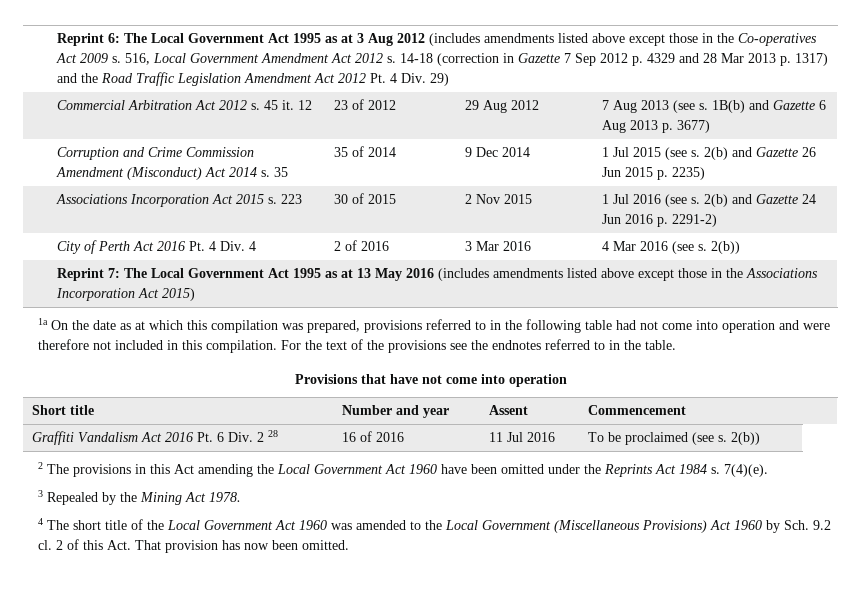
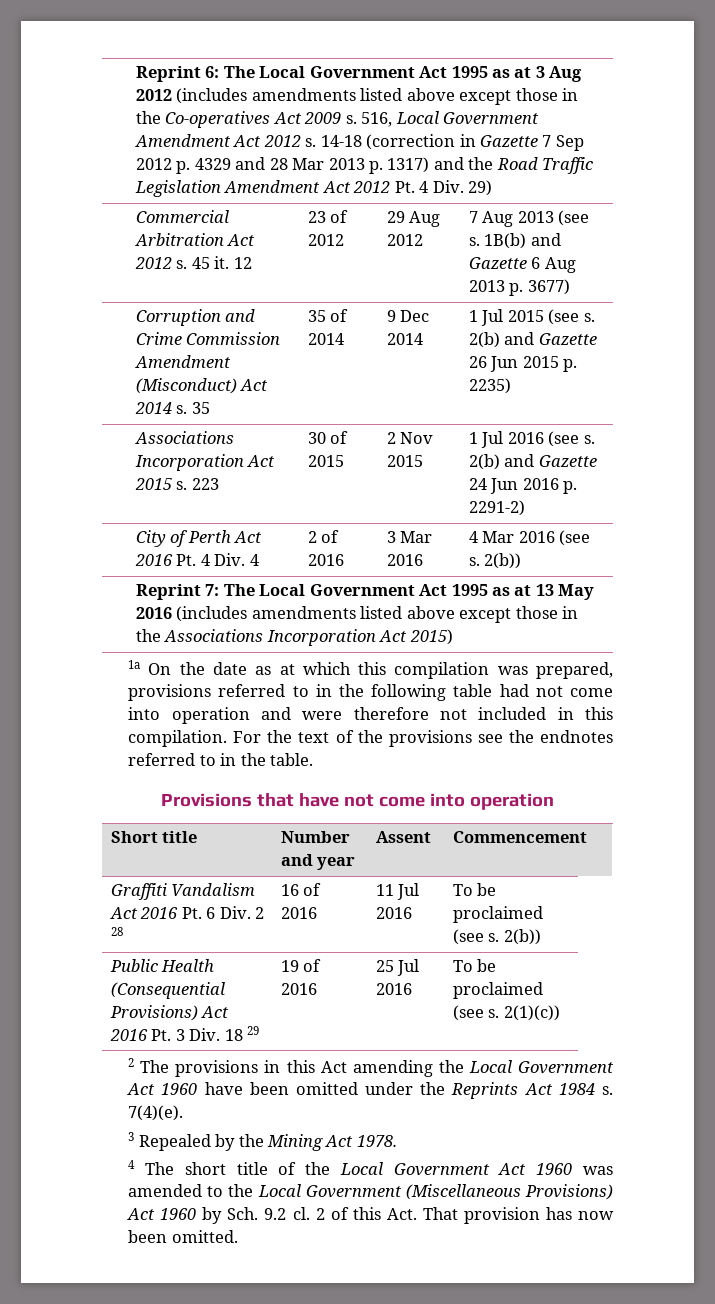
(761, 438) none -> [109,959,215,972] [110,982,225,999] [109,1005,230,1021] [109,1026,260,1041] [280,959,322,972] [280,983,317,995] [375,959,420,976] [375,983,412,995] [452,959,497,972] [452,982,543,999] [452,1005,560,1021] // Public Health (Consequential Provisions) Act 2016 Pt. 3 Div. 18 29 | 19 of 2016 | 25 Jul 2016 | To be proclaimed (see s. 2(1)(c))

